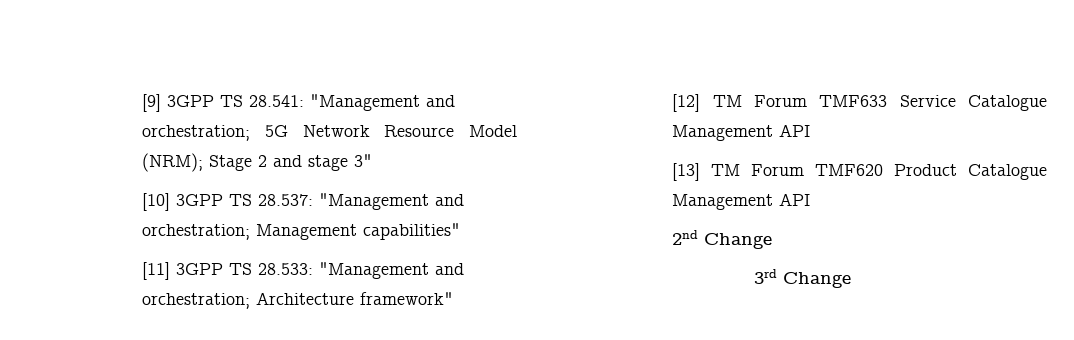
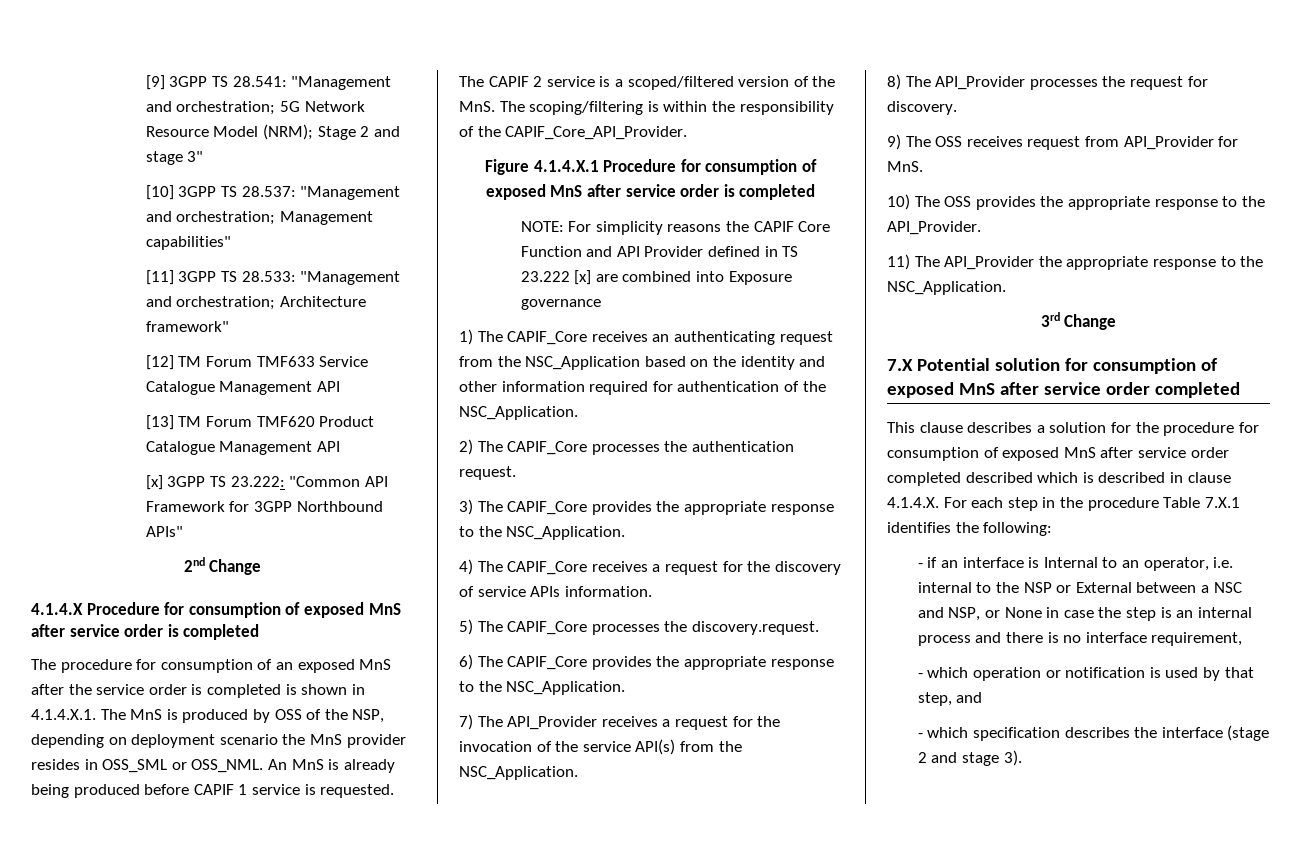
[672,230,773,249] [753,269,851,288] 2nd Change // 3rd Change -> [145,475,388,490] [145,501,383,512] [145,526,183,537] [183,557,262,575] [31,602,401,618] [31,624,260,640] [31,659,392,673] [31,684,365,698] [31,709,385,723] [31,734,406,748] [31,759,395,773] [31,784,395,798] [459,76,836,90] [459,101,834,115] [459,126,688,140] [485,159,817,175] [485,184,816,200] [520,221,831,235] [520,246,799,257] [520,270,792,285] [520,299,601,310] [459,329,833,345] [459,356,826,370] [459,381,826,395] [459,406,578,420] [459,439,794,455] [459,466,516,480] [459,499,834,515] [459,526,626,540] [459,559,841,575] [459,586,652,597] [459,619,819,635] [459,654,834,670] [459,681,626,695] [459,714,781,730] [459,739,742,755] [459,766,578,780] [887,74,1208,90] [887,101,957,115] [887,134,1239,150] [887,161,923,172] [887,194,1265,210] [887,221,981,235] [887,254,1264,270] [887,281,1006,295] [1040,312,1117,330] [887,358,1217,374] [887,382,1240,398] [887,422,1259,436] [887,447,1229,461] [887,472,1231,486] [887,497,1240,511] [887,522,1053,536] [917,557,1234,571] [917,582,1242,593] [917,607,1252,621] [917,632,1243,646] [917,667,1254,681] [917,692,983,706] [917,725,1270,741] [917,750,1022,766] [x] 3GPP TS 23.222: "Common API Framework for 3GPP Northbound APIs" // 2nd Change // 4.1.4.X Procedure for consumption of exposed MnS after service order is completed // The procedure for consumption of an exposed MnS after the service order is completed is shown in 4.1.4.X.1. The MnS is produced by OSS of the NSP, depending on deployment scenario the MnS provider resides in OSS_SML or OSS_NML. An MnS is already being produced before CAPIF 1 service is requested. The CAPIF 2 service is a scoped/filtered version of the MnS. The scoping/filtering is within the responsibility of the CAPIF_Core_API_Provider. // Figure 4.1.4.X.1 Procedure for consumption of exposed MnS after service order is completed // NOTE: For simplicity reasons the CAPIF Core Function and API Provider defined in TS 23.222 [x] are combined into Exposure governance // 1) The CAPIF_Core receives an authenticating request from the NSC_Application based on the identity and other information required for authentication of the NSC_Application. // 2) The CAPIF_Core processes the authentication request. // 3) The CAPIF_Core provides the appropriate response to the NSC_Application. // 4) The CAPIF_Core receives a request for the discovery of service APIs information. // 5) The CAPIF_Core processes the discovery.request. // 6) The CAPIF_Core provides the appropriate response to the NSC_Application. // 7) The API_Provider receives a request for the invocation of the service API(s) from the NSC_Application. // 8) The API_Provider processes the request for discovery. // 9) The OSS receives request from API_Provider for MnS. // 10) The OSS provides the appropriate response to the API_Provider. // 11) The API_Provider the appropriate response to the NSC_Application. // 3rd Change // 7.X Potential solution for consumption of exposed MnS after service order completed // This clause describes a solution for the procedure for consumption of exposed MnS after service order completed described which is described in clause 4.1.4.X. For each step in the procedure Table 7.X.1 identifies the following: // - if an interface is Internal to an operator, i.e. internal to the NSP or External between a NSC and NSP, or None in case the step is an internal process and there is no interface requirement, // - which operation or notification is used by that step, and // - which specification describes the interface (stage 2 and stage 3).

